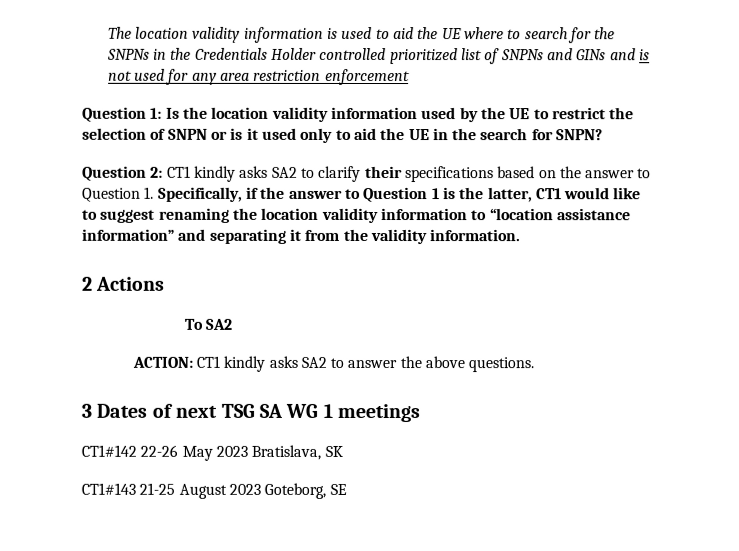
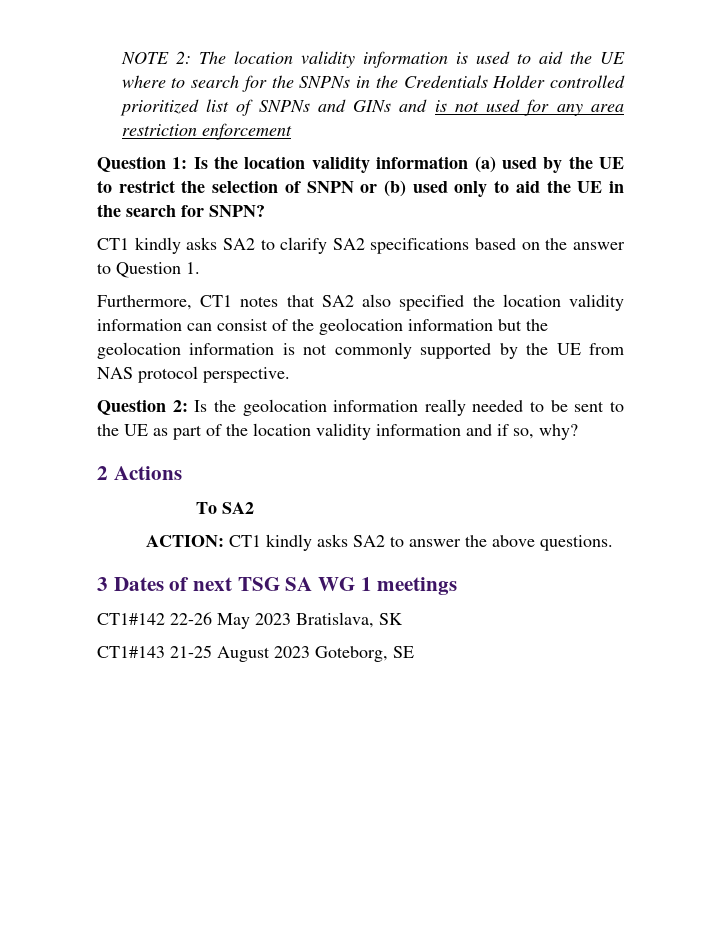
(107, 32) none -> [120,51,191,64] NOTE 2:
(418, 113) none -> [474,156,496,173] (a)
[230,127,259,140] is it -> [384,180,406,197] (b)
[82,165,164,181] Question 2: -> (265, 211) none
[364,165,403,179] their -> [332,238,365,250] SA2
[157,186,642,203] [82,207,631,224] [82,228,522,245] Specifically, if the answer to Question 1 is the latter, CT1 would like to suggest renaming the location validity information to “location assistance information” and separating it from the validity information. -> [97,294,624,311] [97,318,548,335] [97,342,625,359] [97,366,290,383] [97,399,624,416] [97,423,578,440] // Furthermore, CT1 notes that SA2 also specified the location validity information can consist of the geolocation information but the geolocation information is not commonly supported by the UE from NAS protocol perspective. // Question 2: Is the geolocation information really needed to be sent to the UE as part of the location validity information and if so, why?

